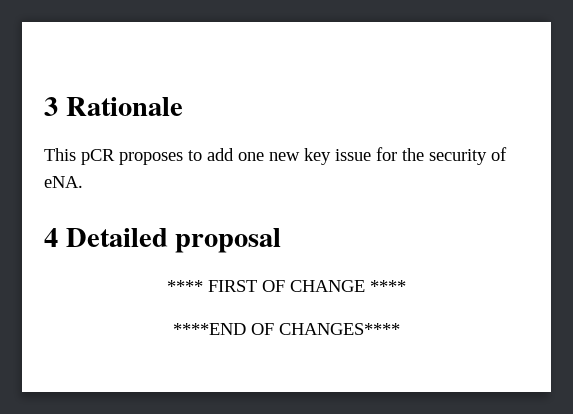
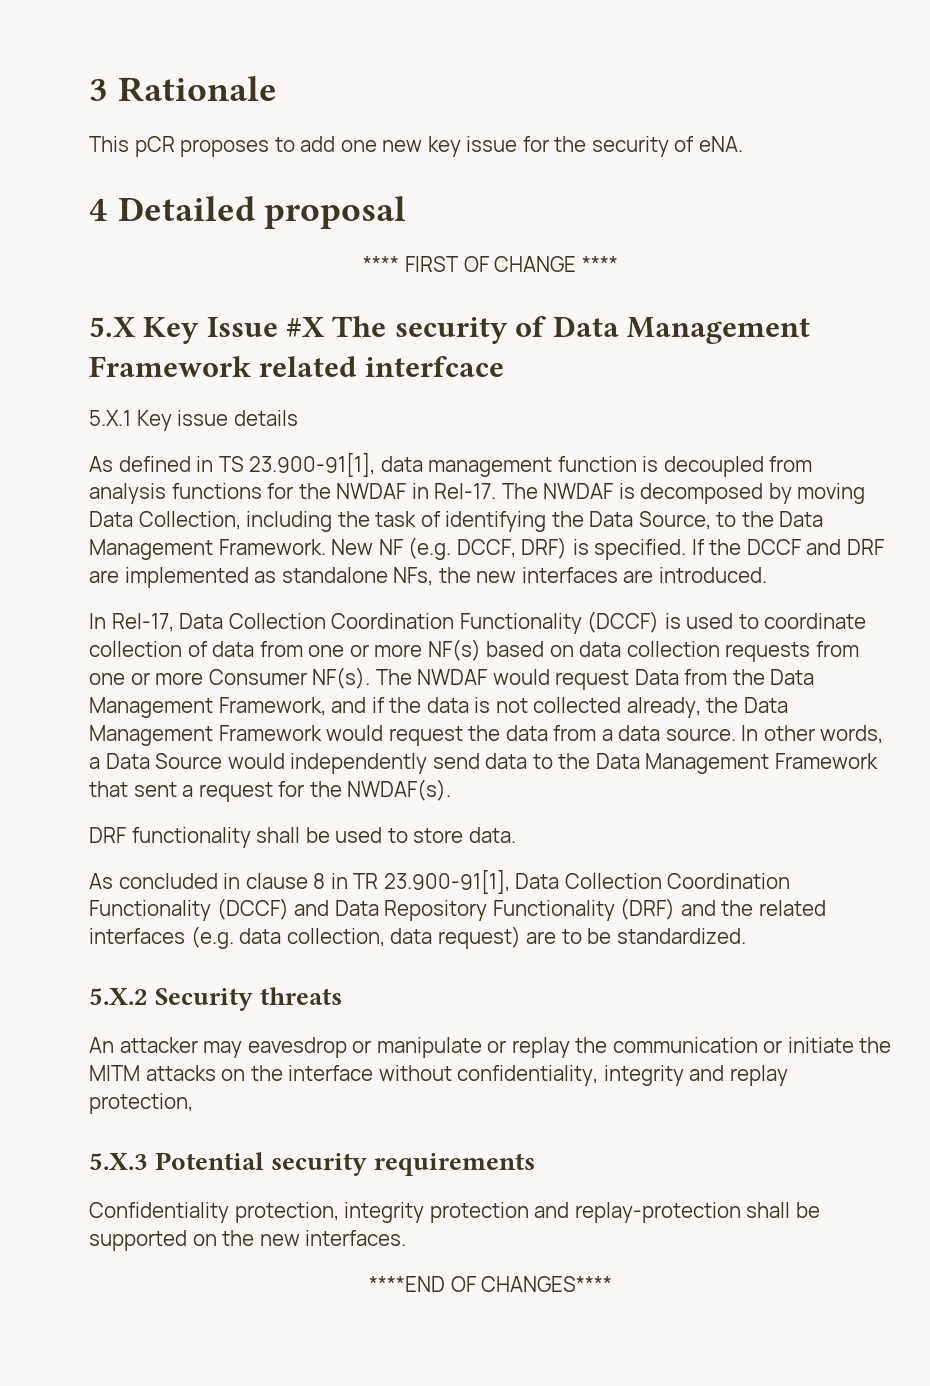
(406, 286) none -> [89,316,810,344] [89,356,504,377] [89,410,298,431] [89,453,813,477] [89,483,866,504] [89,511,824,532] [89,537,884,560] [89,567,767,588] [89,611,867,634] [89,639,859,662] [89,667,815,690] [89,697,788,718] [89,725,884,746] [89,753,878,774] [89,779,452,802] [89,827,516,848] [89,870,791,894] [89,898,826,921] [89,926,746,949] [89,987,343,1011] [89,1037,892,1058] [89,1065,788,1086] [89,1093,193,1114] [89,1152,536,1176] [89,1202,820,1223] [89,1230,407,1251] // 5.X Key Issue #X The security of Data Management Framework related interfcace // 5.X.1 Key issue details // As defined in TS 23.900-91[1], data management function is decoupled from analysis functions for the NWDAF in Rel-17. The NWDAF is decomposed by moving Data Collection, including the task of identifying the Data Source, to the Data Management Framework. New NF (e.g. DCCF, DRF) is specified. If the DCCF and DRF are implemented as standalone NFs, the new interfaces are introduced. // In Rel-17, Data Collection Coordination Functionality (DCCF) is used to coordinate collection of data from one or more NF(s) based on data collection requests from one or more Consumer NF(s). The NWDAF would request Data from the Data Management Framework, and if the data is not collected already, the Data Management Framework would request the data from a data source. In other words, a Data Source would independently send data to the Data Management Framework that sent a request for the NWDAF(s). // DRF functionality shall be used to store data. // As concluded in clause 8 in TR 23.900-91[1], Data Collection Coordination Functionality (DCCF) and Data Repository Functionality (DRF) and the related interfaces (e.g. data collection, data request) are to be standardized. // 5.X.2 Security threats // An attacker may eavesdrop or manipulate or replay the communication or initiate the MITM attacks on the interface without confidentiality, integrity and replay protection, // 5.X.3 Potential security requirements // Confidentiality protection, integrity protection and replay-protection shall be supported on the new interfaces.

